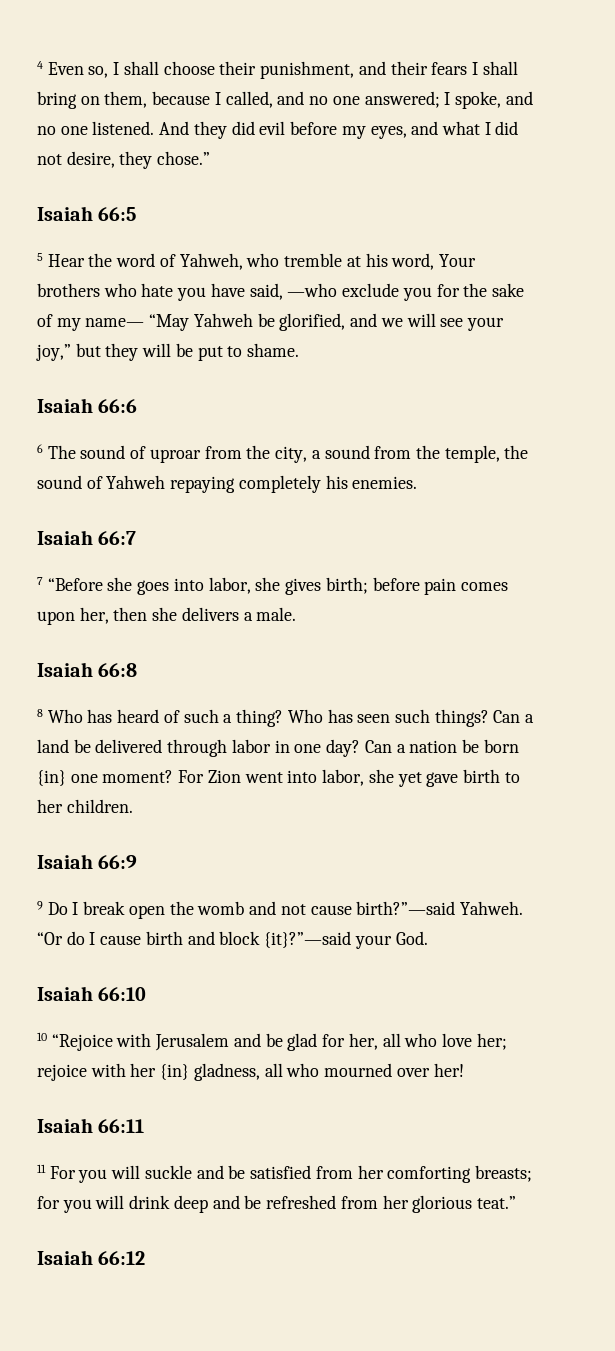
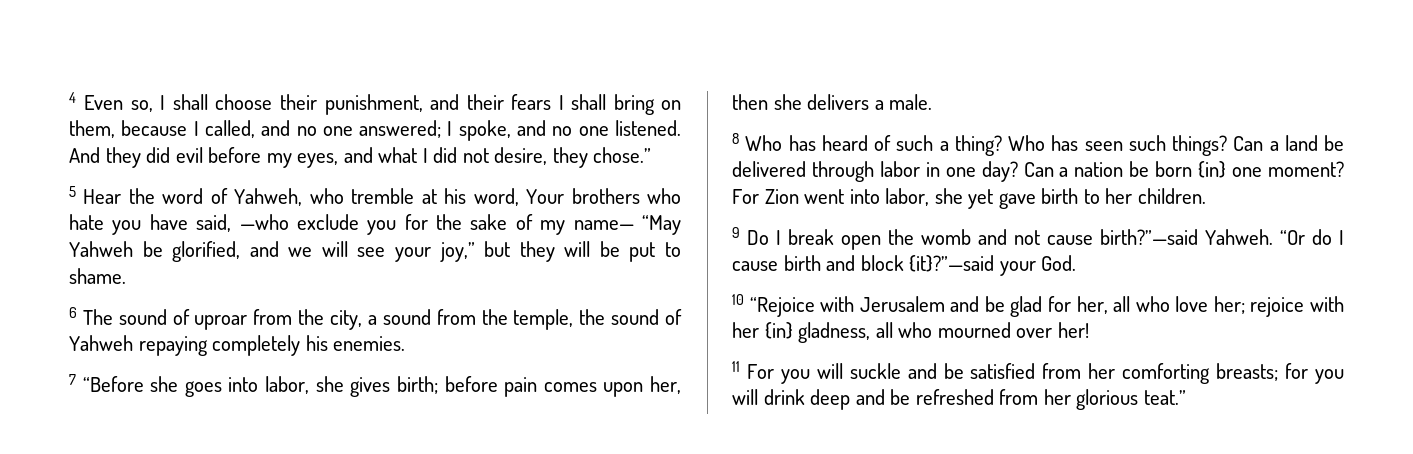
[37,206,137,221] // Isaiah 66:5 -> (652, 155) none
[37,398,138,413] // Isaiah 66:6 -> (126, 276) none
[37,530,137,545] // Isaiah 66:7 -> (406, 343) none
[37,662,138,677] // Isaiah 66:8 -> (933, 102) none
[37,854,138,869] // Isaiah 66:9 -> (1206, 196) none
[37,986,147,1001] // Isaiah 66:10 -> (1077, 263) none
[37,1118,145,1133] // Isaiah 66:11 -> (1089, 330) none
[37,1250,146,1265] // Isaiah 66:12 -> (1186, 397) none

